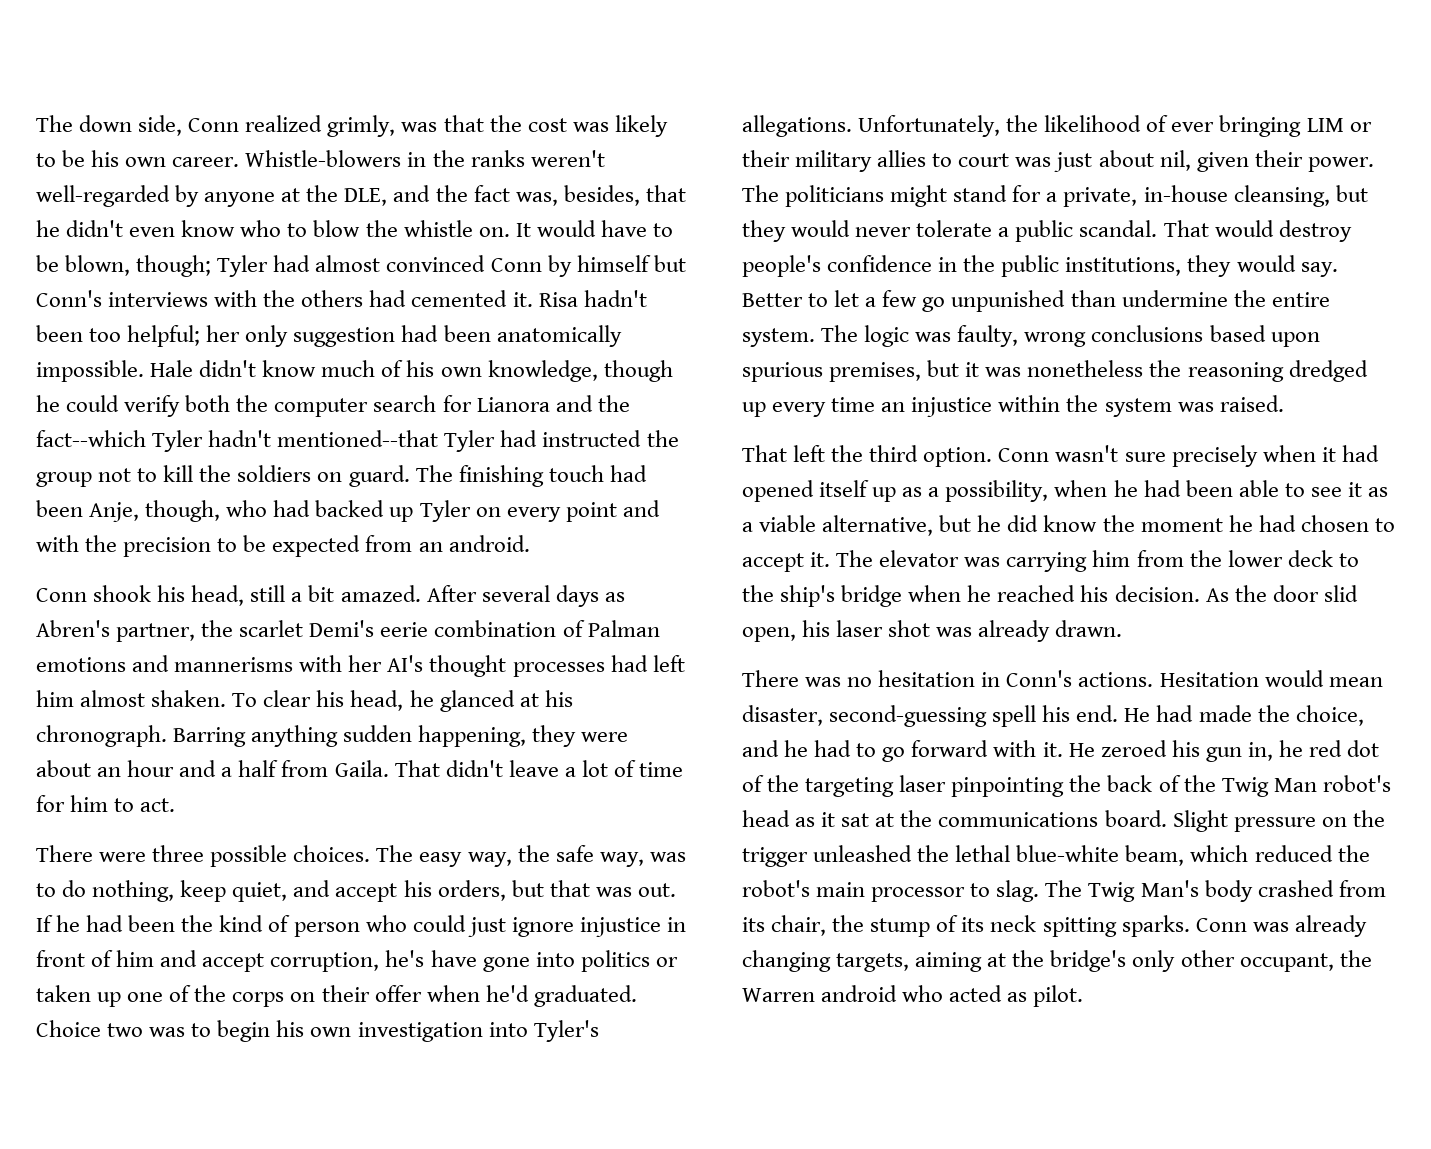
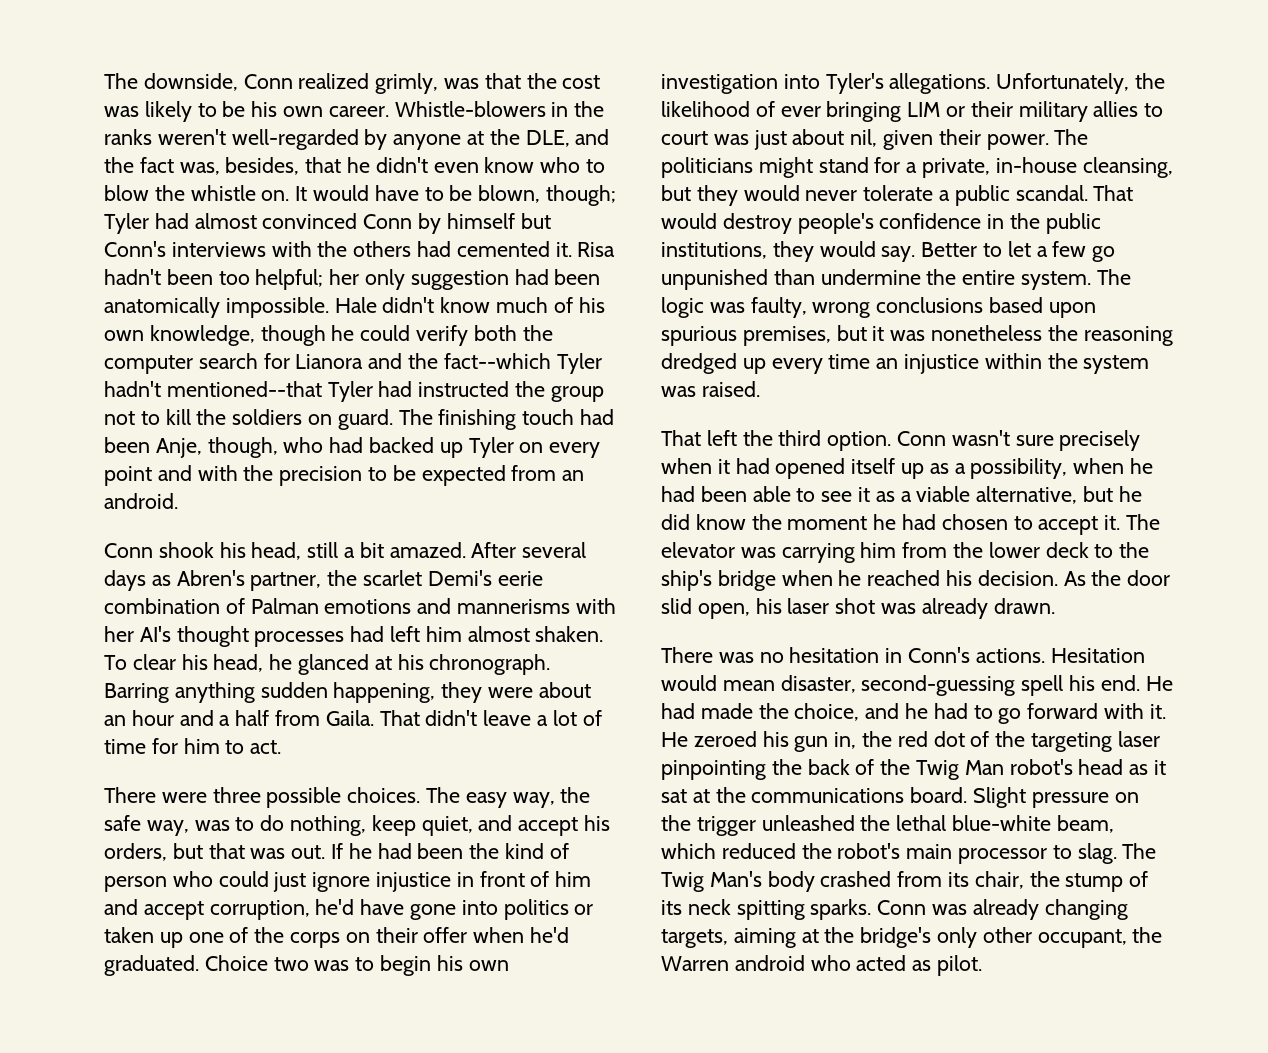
[36,115,183,136] The down side, -> [104,73,238,91] The downside,
[385,950,425,967] he's -> [315,899,355,915] he'd
[1278,740,1303,757] he -> [862,731,893,747] the

